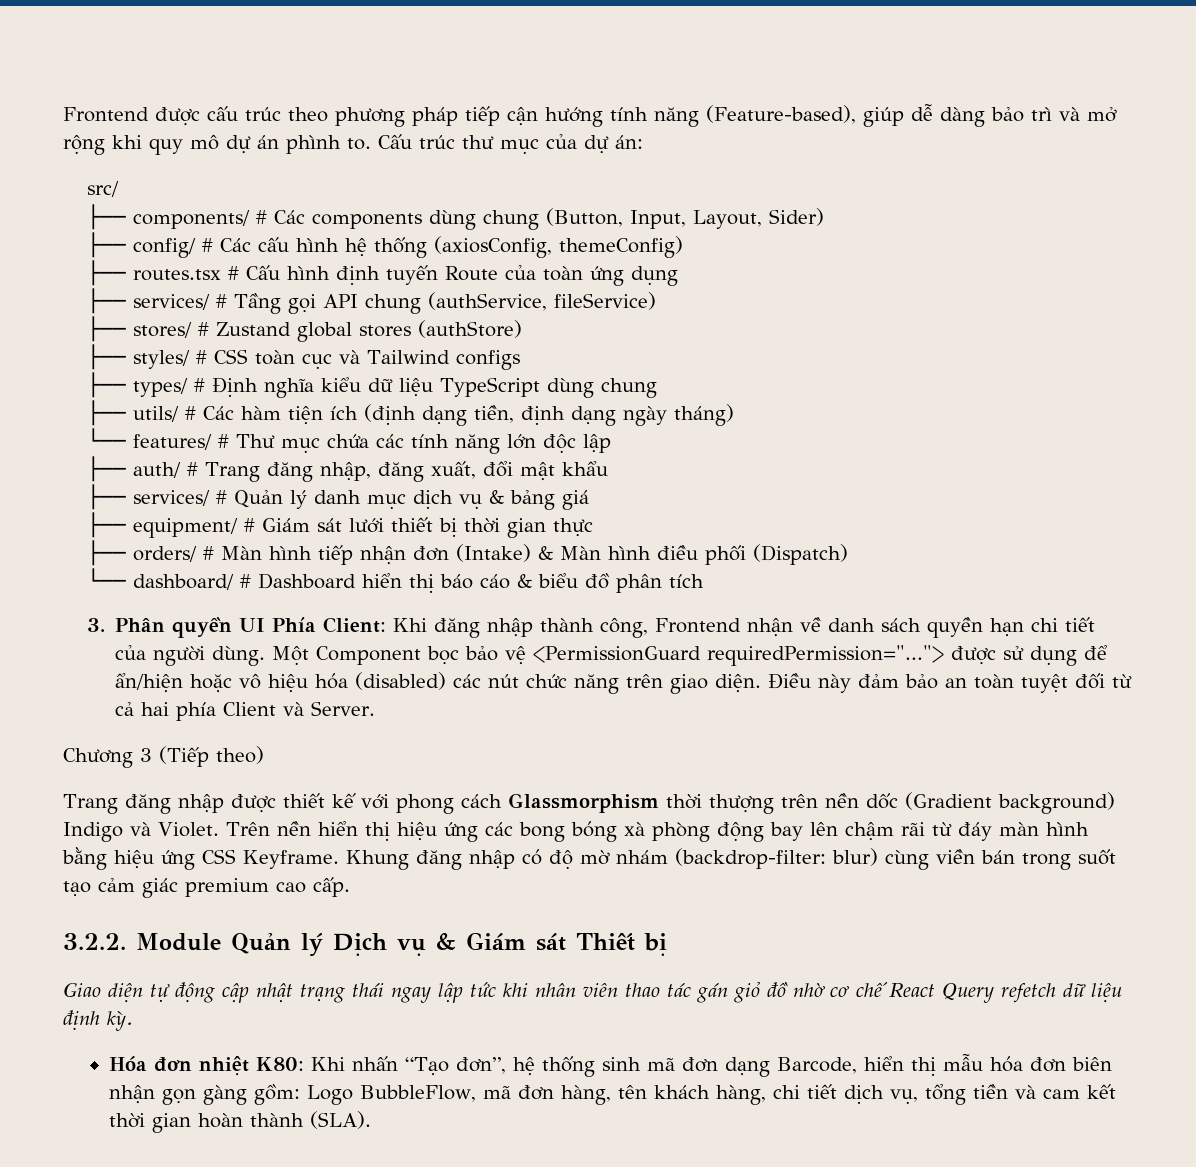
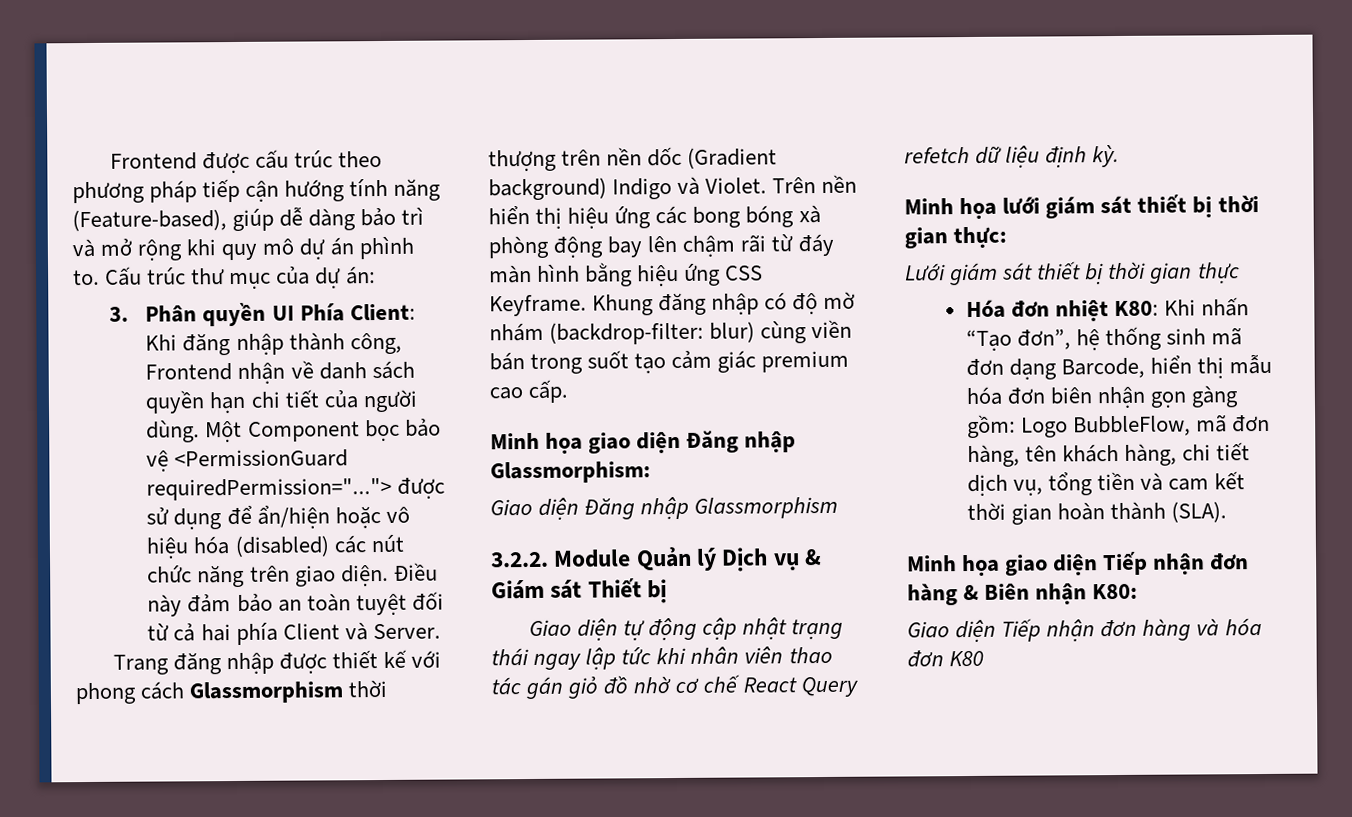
[86,181,119,197] [86,204,824,230] [86,232,683,258] [86,260,678,286] [86,288,656,314] [86,316,522,342] [86,344,520,370] [86,372,657,398] [86,400,734,426] [86,428,611,454] [86,456,608,482] [86,484,589,510] [86,512,593,538] [86,540,848,566] [86,568,704,593] // src/ // ├── components/ # Các components dùng chung (Button, Input, Layout, Sider) // ├── config/ # Các cấu hình hệ thống (axiosConfig, themeConfig) // ├── routes.tsx # Cấu hình định tuyến Route của toàn ứng dụng // ├── services/ # Tầng gọi API chung (authService, fileService) // ├── stores/ # Zustand global stores (authStore) // ├── styles/ # CSS toàn cục và Tailwind configs // ├── types/ # Định nghĩa kiểu dữ liệu TypeScript dùng chung // ├── utils/ # Các hàm tiện ích (định dạng tiền, định dạng ngày tháng) // └── features/ # Thư mục chứa các tính năng lớn độc lập // ├── auth/ # Trang đăng nhập, đăng xuất, đổi mật khẩu // ├── services/ # Quản lý danh mục dịch vụ & bảng giá // ├── equipment/ # Giám sát lưới thiết bị thời gian thực // ├── orders/ # Màn hình tiếp nhận đơn (Intake) & Màn hình điều phối (Dispatch) // └── dashboard/ # Dashboard hiển thị báo cáo & biểu đồ phân tích -> (376, 275) none
[63,746,264,768] // Chương 3 (Tiếp theo) -> (441, 631) none
(350, 887) none -> [490,430,797,454] [490,461,651,484] [490,496,839,520] // Minh họa giao diện Đăng nhập Glassmorphism: // Giao diện Đăng nhập Glassmorphism
(133, 1021) none -> [904,194,1259,220] [904,226,1008,249] [905,261,1240,286] // Minh họa lưới giám sát thiết bị thời gian thực: // Lưới giám sát thiết bị thời gian thực
(372, 1120) none -> [907,551,1250,577] [907,582,1139,606] [907,618,1262,643] [907,650,985,667] // Minh họa giao diện Tiếp nhận đơn hàng & Biên nhận K80: // Giao diện Tiếp nhận đơn hàng và hóa đơn K80

